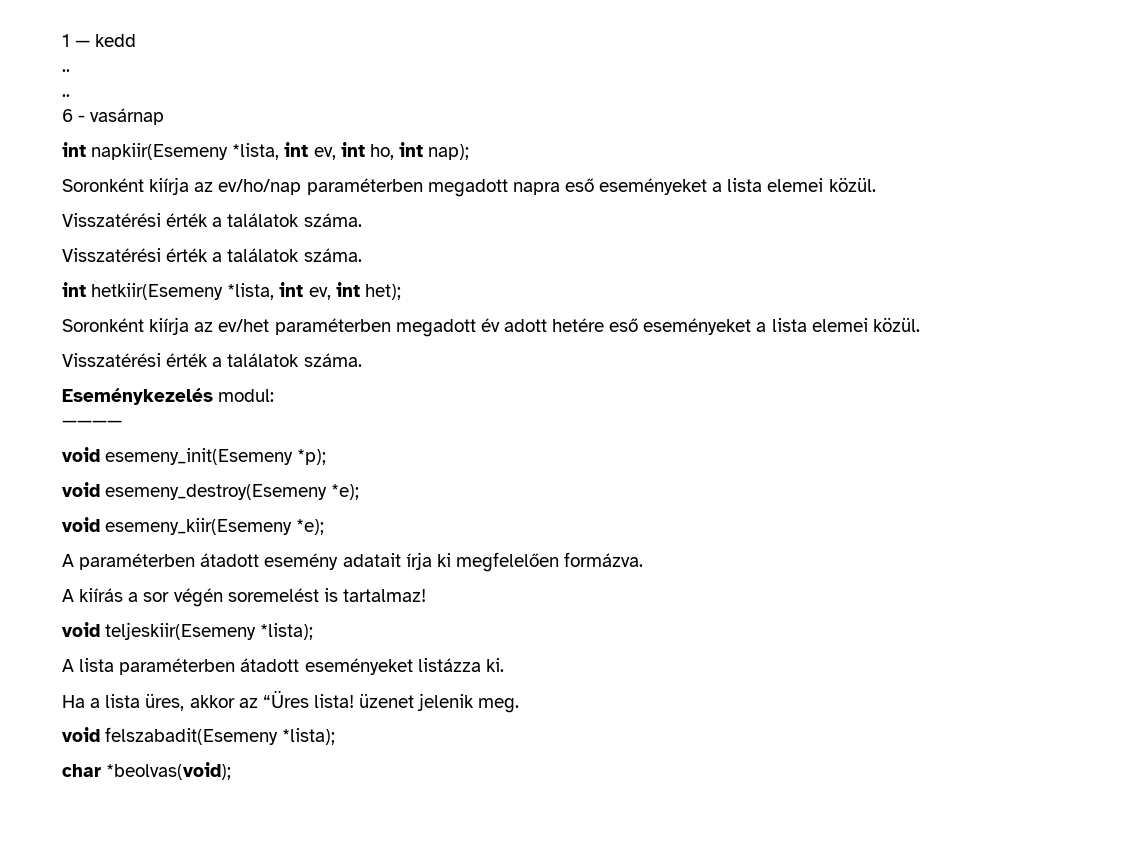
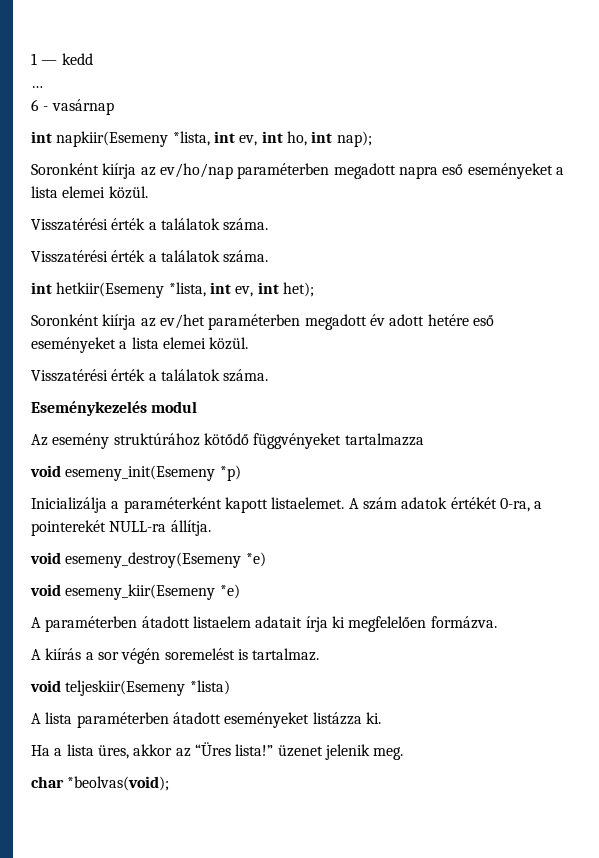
[62,69,70,72] [62,94,70,97] .. // .. -> [31,86,43,88] …
[218,389,275,402] [62,420,122,427] [62,447,327,465] modul: // ———— // void esemeny_init(Esemeny *p); -> [151,401,198,413] [31,433,424,449] [30,465,241,481] [31,497,543,513] [31,520,211,536] modul // Az esemény struktúrához kötődő függvényeket tartalmazza // void esemeny_init(Esemeny *p) // Inicializálja a paraméterként kapott listaelemet. A szám adatok értékét 0-ra, a pointerekét NULL-ra állítja.
[331,484,360,500] *e); -> [245,552,266,567] *e)
[296,519,325,535] *e); -> [219,584,240,599] *e)
[264,553,339,570] esemény -> [192,616,251,628] listaelem
[342,589,426,602] tartalmaz! -> [252,648,320,661] tartalmaz.
[260,623,314,640] *lista); -> [189,680,230,695] *lista)
[313,694,354,708] lista! -> [235,744,274,756] lista!”
[62,727,336,745] // void felszabadit(Esemeny *lista); -> (404, 753) none

